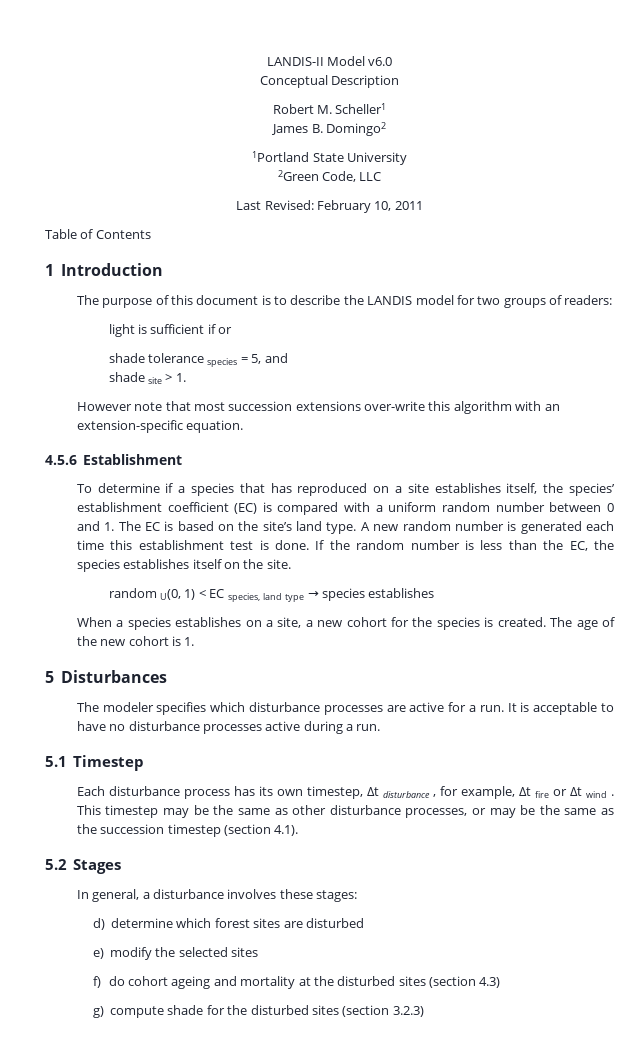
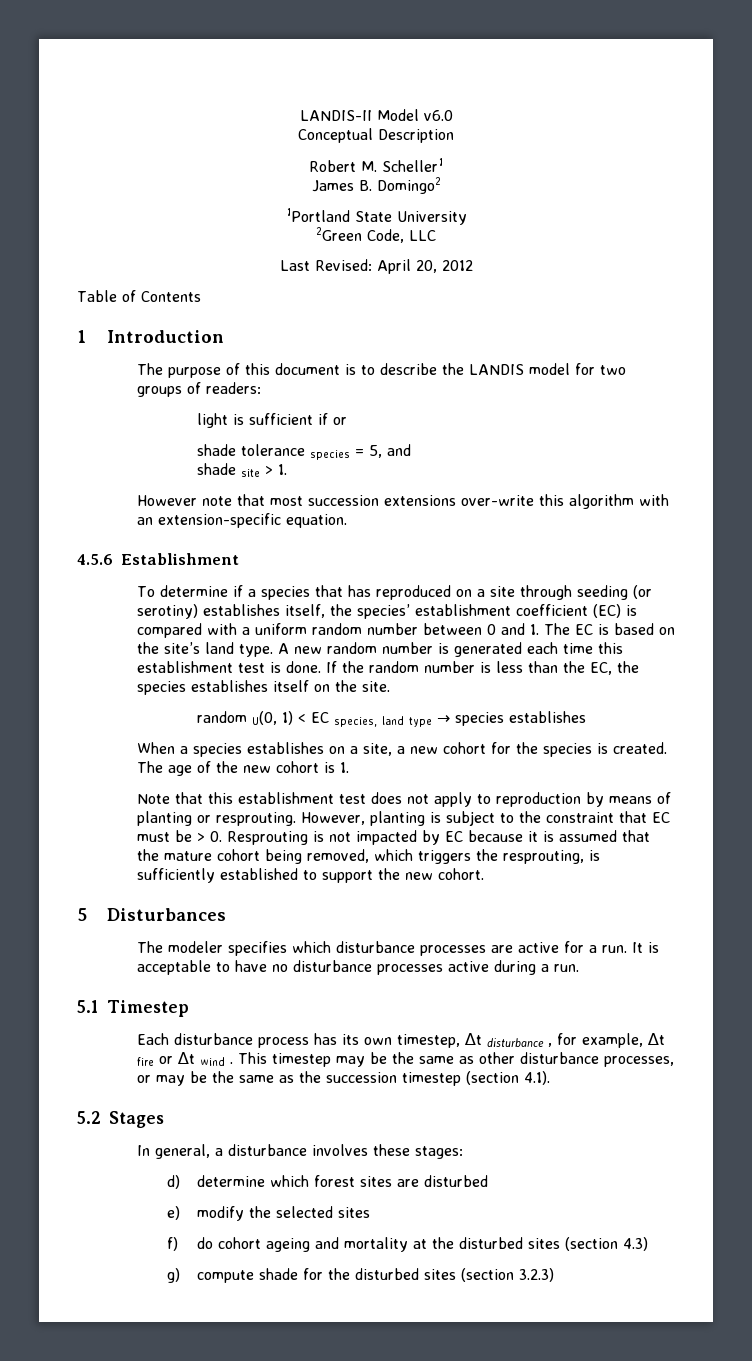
[317,200,423,213] February 10, 2011 -> [376,259,473,274] April 20, 2012
(429, 488) none -> [519,585,652,600] [136,604,198,619] through seeding (or serotiny)
(195, 641) none -> [136,792,671,807] [136,811,670,826] [136,830,650,845] [136,849,600,864] [136,868,484,883] // Note that this establishment test does not apply to reproduction by means of planting or resprouting. However, planting is subject to the constraint that EC must be > 0. Resprouting is not impacted by EC because it is assumed that the mature cohort being removed, which triggers the resprouting, is sufficiently established to support the new cohort.

